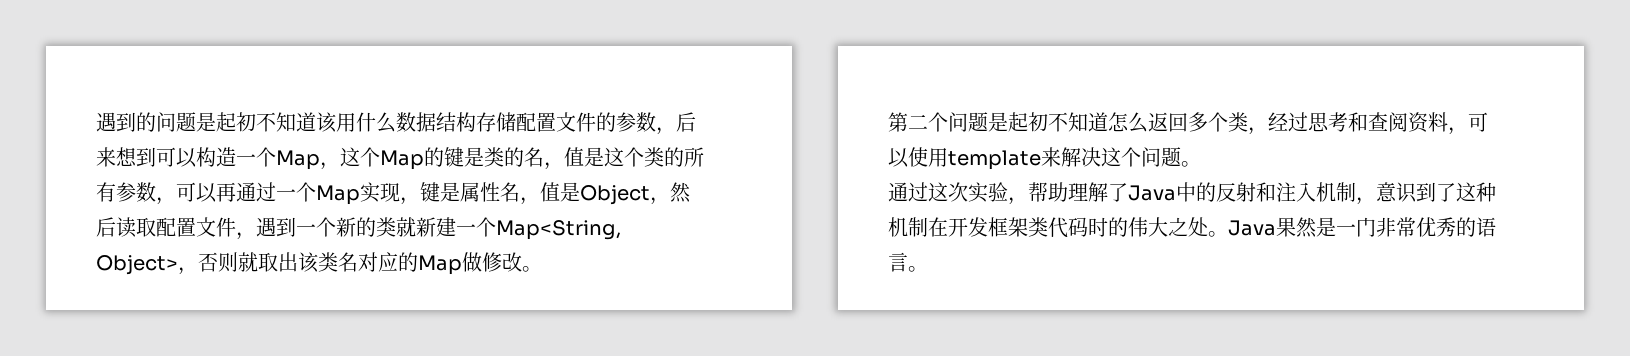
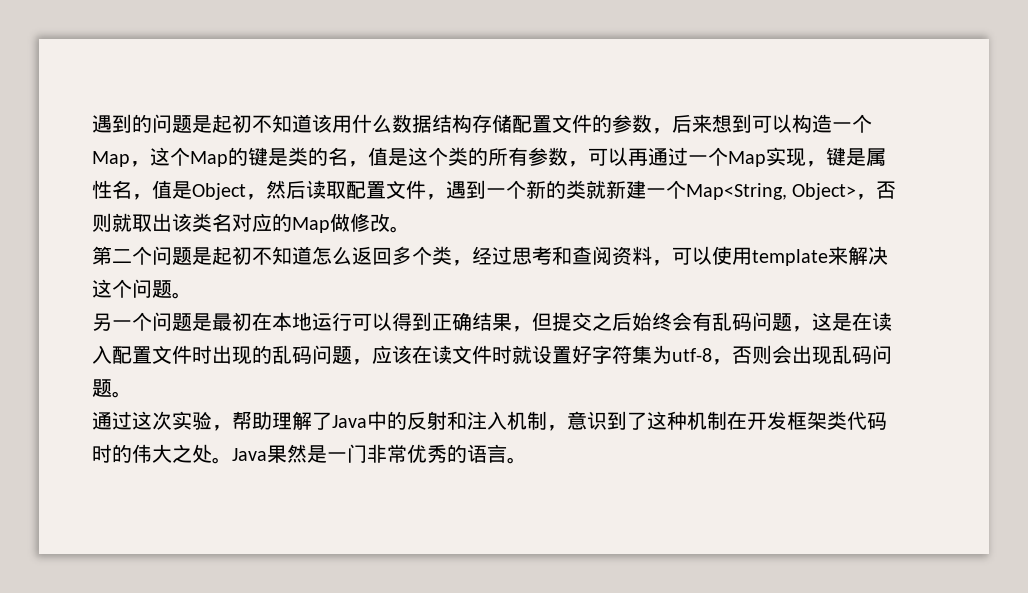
(1201, 164) none -> [92,312,892,332] [92,345,892,365] [92,379,132,398] // 另一个问题是最初在本地运行可以得到正确结果，但提交之后始终会有乱码问题，这是在读入配置文件时出现的乱码问题，应该在读文件时就设置好字符集为utf-8，否则会出现乱码问题。

